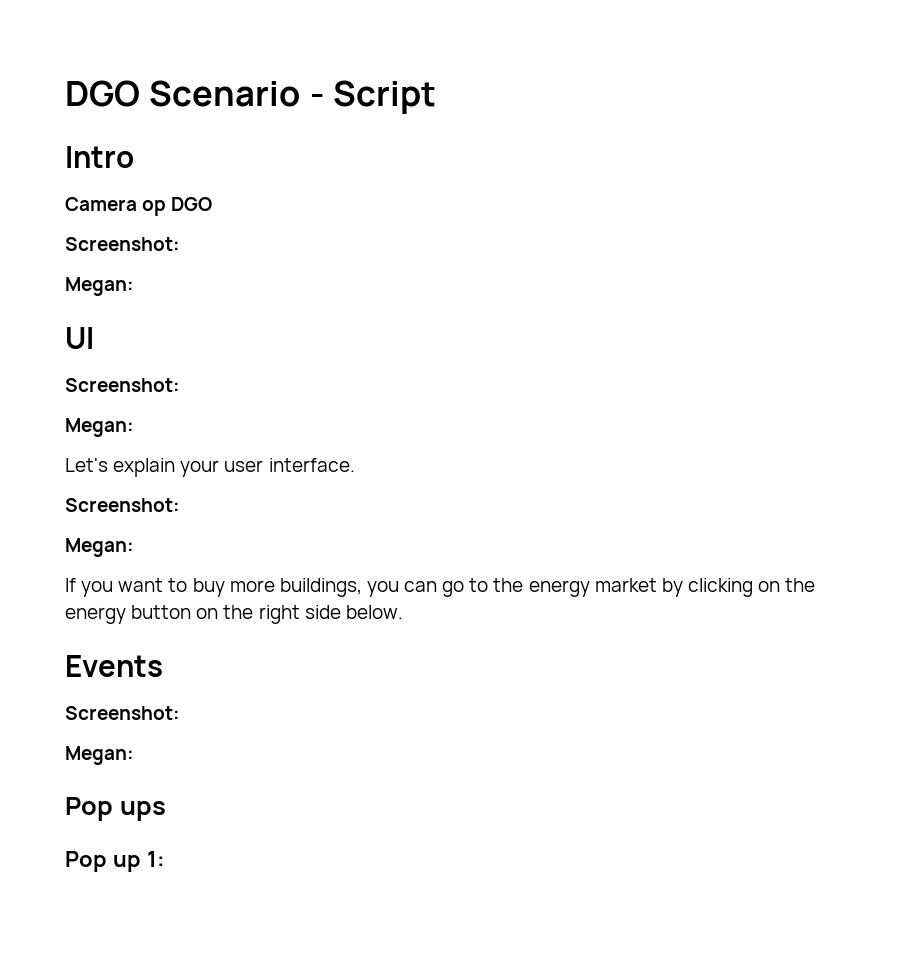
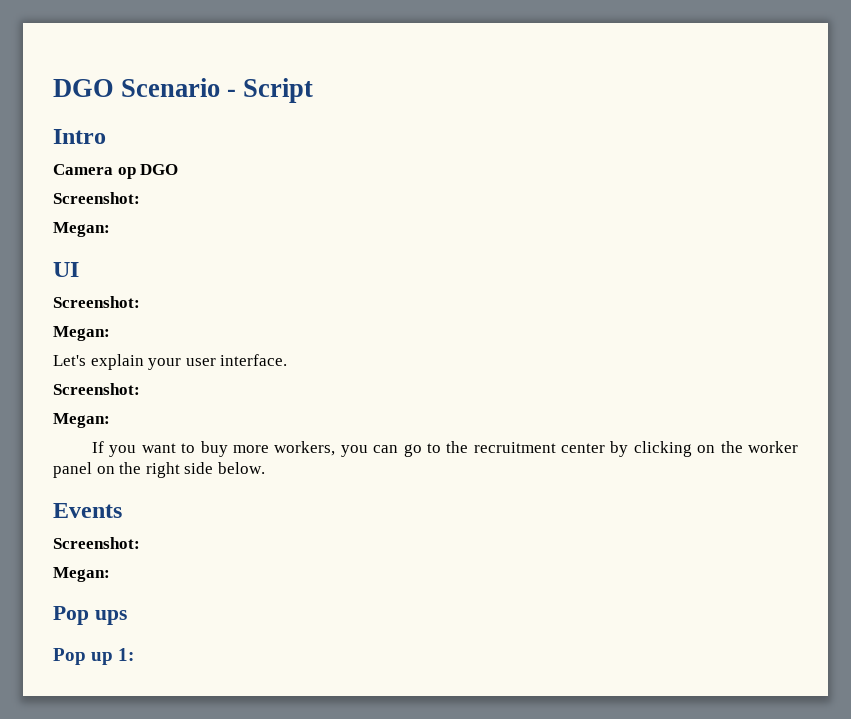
[279,578,362,597] buildings, -> [274,441,336,456] workers,
[528,578,657,597] energy market -> [473,442,606,453] recruitment center
[65,605,192,624] energy button -> [748,441,799,453] [53,462,92,478] worker panel

